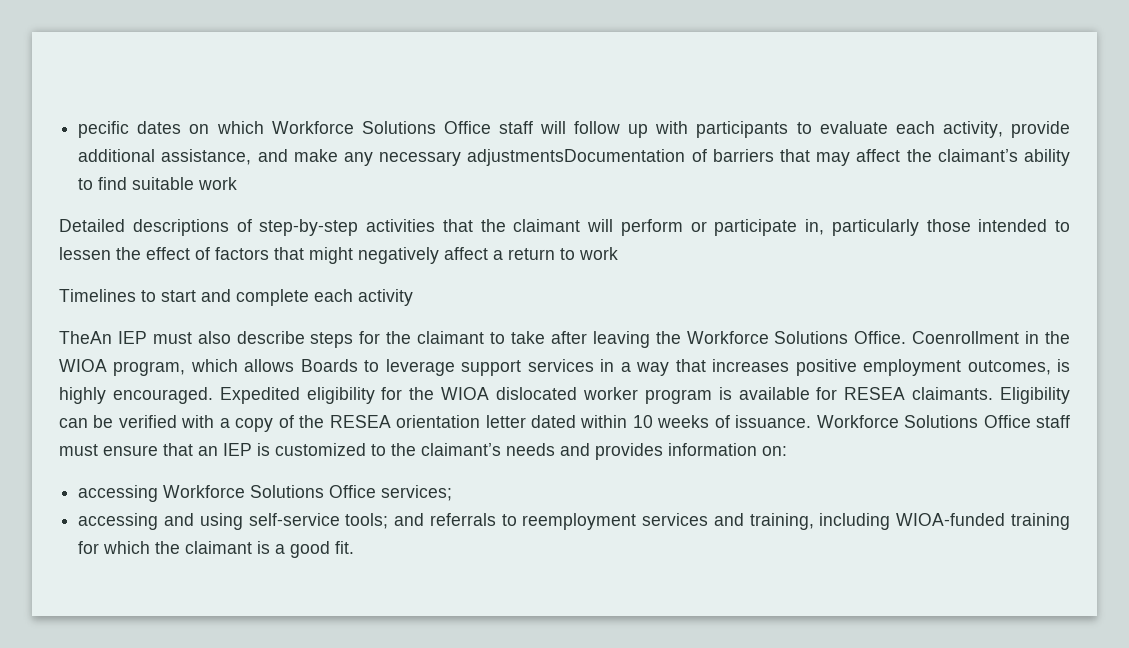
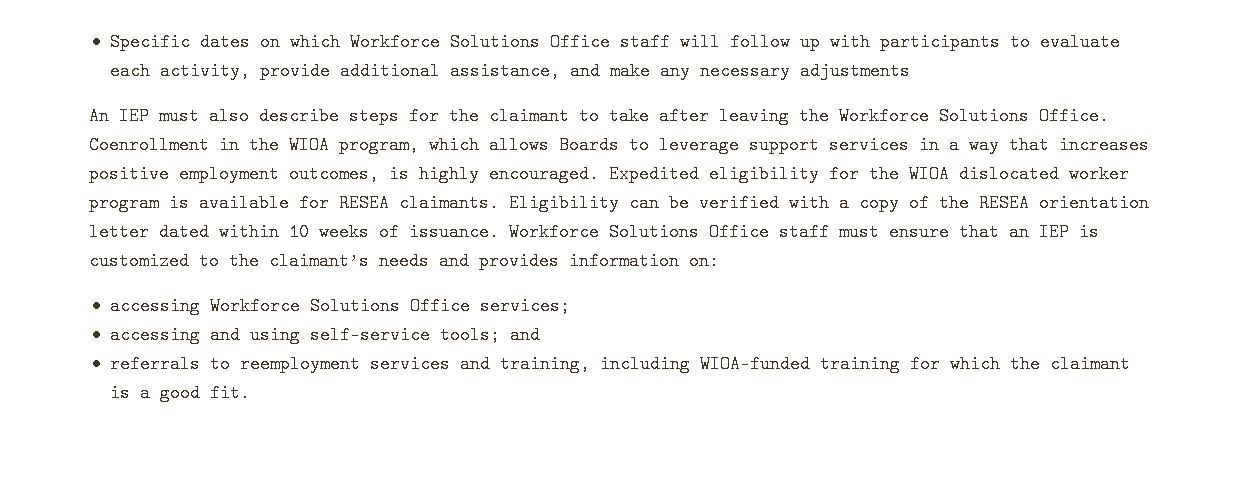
[78,121,130,138] pecific -> [109,33,190,51] Specific
[467,149,1070,166] [78,177,238,190] [59,219,1070,236] [59,247,618,264] [59,289,413,306] [59,331,112,344] adjustmentsDocumentation of barriers that may affect the claimant’s ability to find suitable work // Detailed descriptions of step-by-step activities that the claimant will perform or participate in, particularly those intended to lessen the effect of factors that might negatively affect a return to work // Timelines to start and complete each activity // TheAn -> [799,62,910,80] [89,107,109,125] adjustments // An
(425, 519) none -> (540, 335) //

